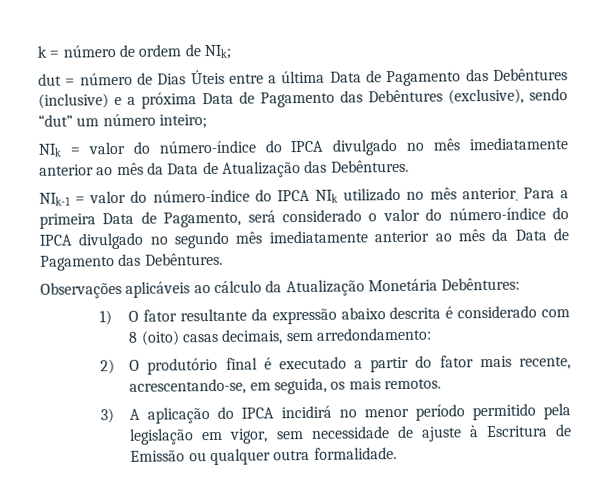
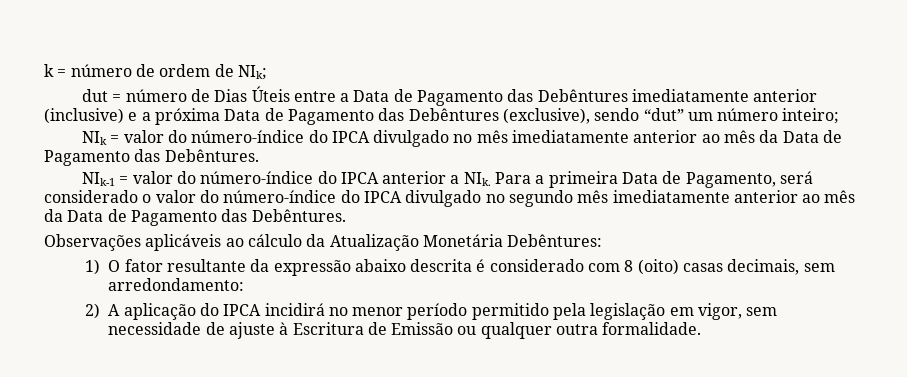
[281,68,569,87] última Data de Pagamento das Debêntures -> [353,89,818,106] Data de Pagamento das Debêntures imediatamente anterior
[221,161,301,178] Atualização -> [44,150,130,166] Pagamento
[315,187,518,203] NIk utilizado no mês anterior. -> [382,171,491,186] anterior a NIk.
[129,355,572,375] [129,377,441,395] [99,408,114,424] O produtório final é executado a partir do fator mais recente, acrescentando-se, em seguida, os mais remotos. // 3) -> (101, 311) none

